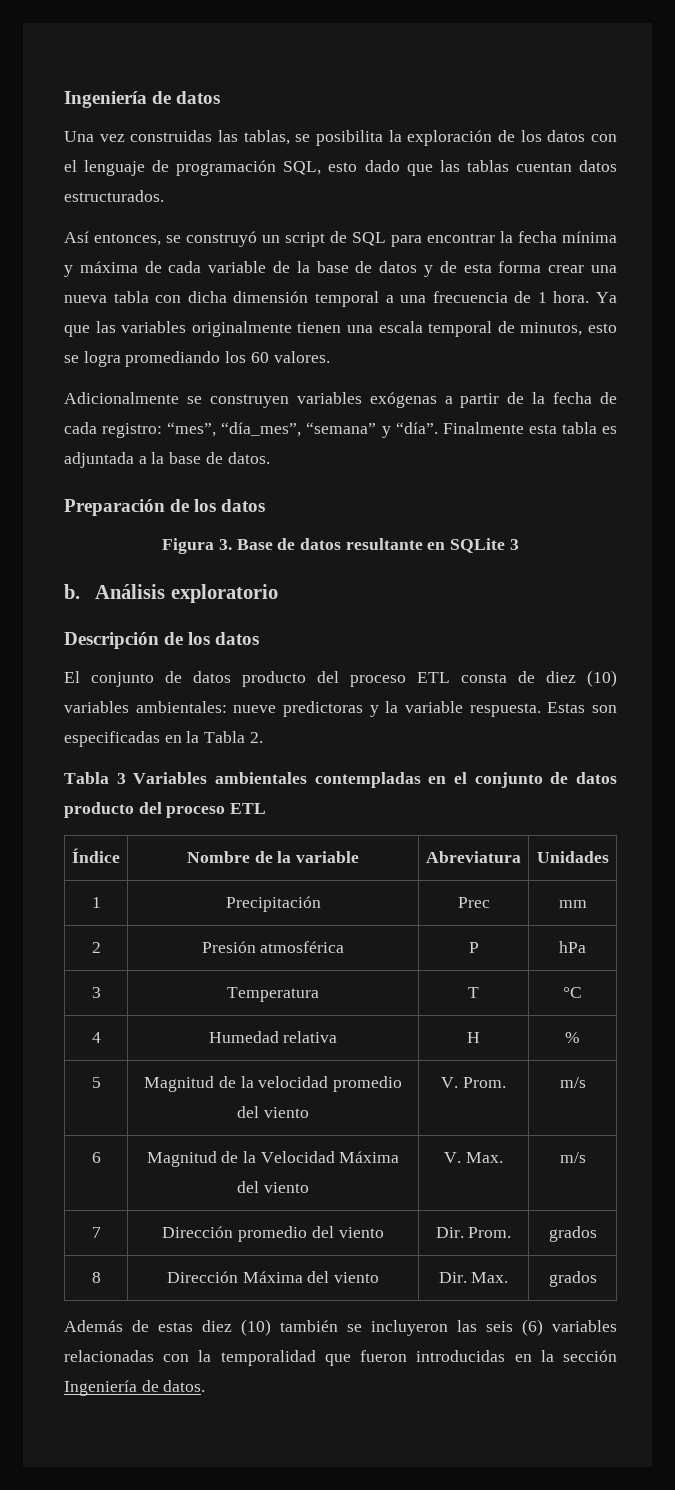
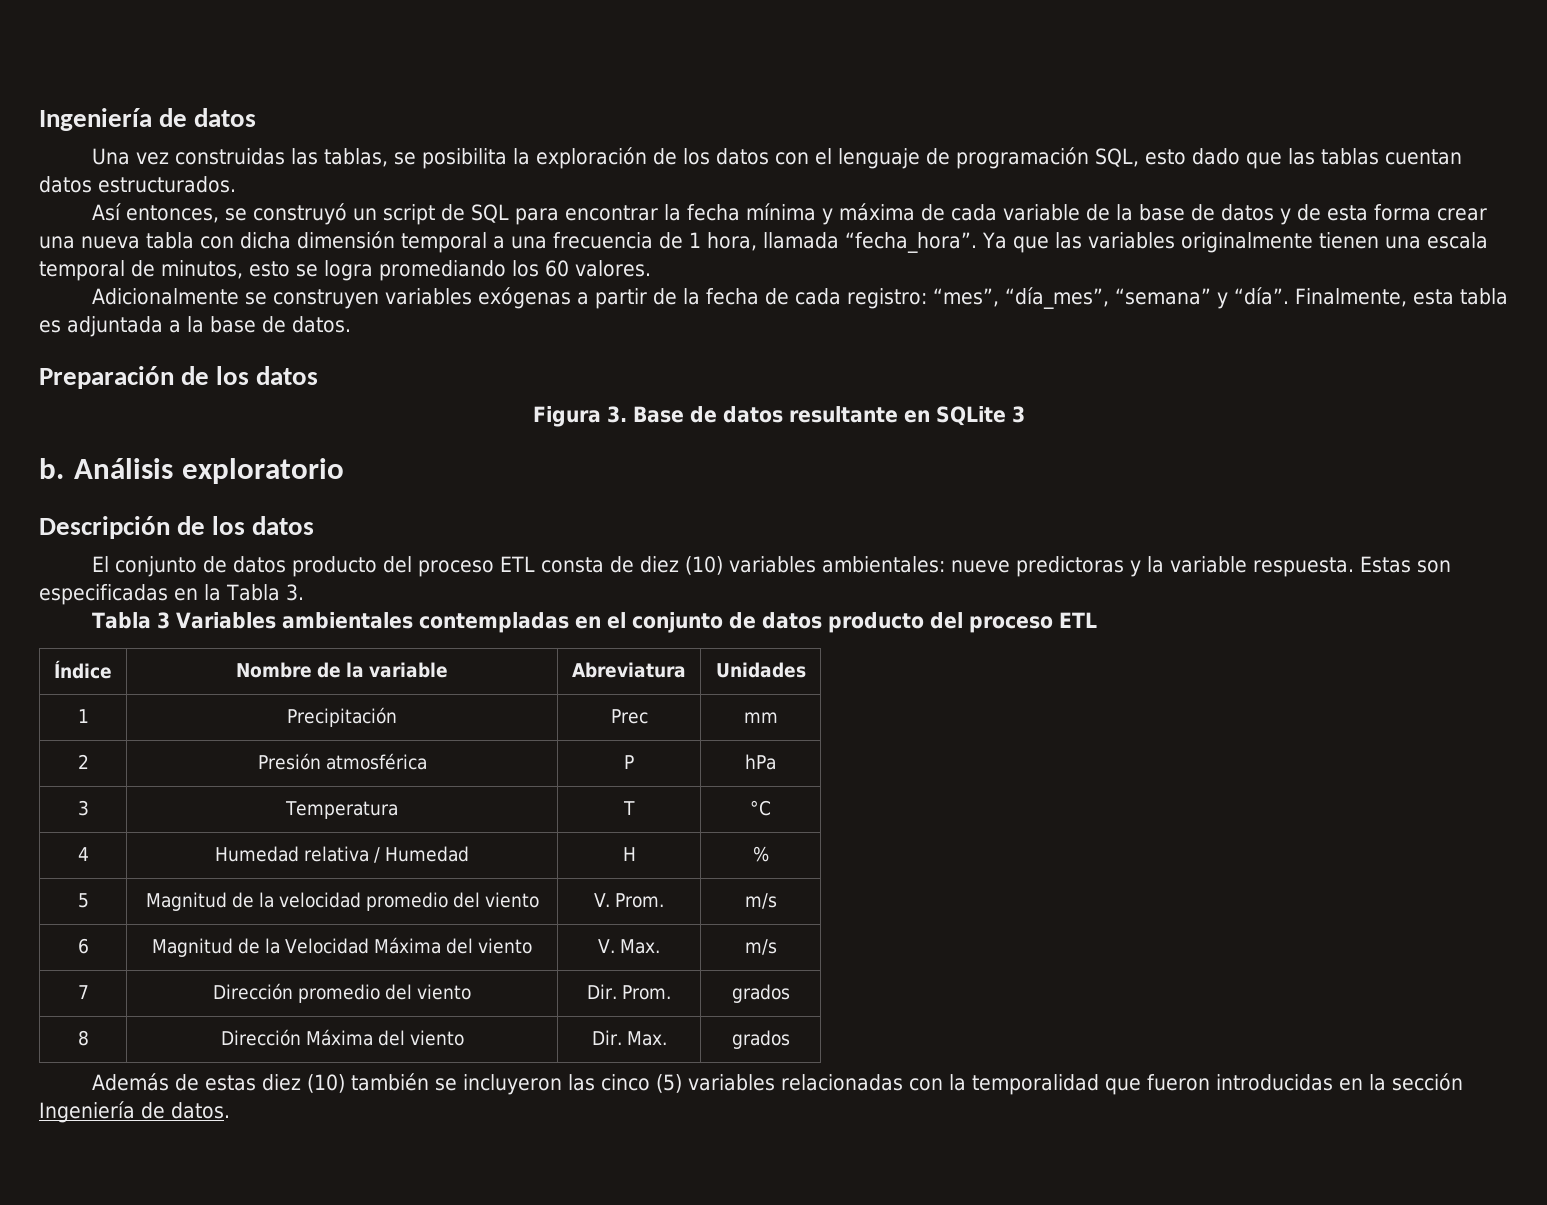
[553,291,590,303] hora. -> [707,232,977,253] hora, llamada “fecha_hora”.
[442,422,524,434] Finalmente -> [1295,288,1408,307] Finalmente,
[249,732,263,743] 2. -> [285,584,304,601] 3.
(338, 1037) none -> [374,846,469,863] / Humedad
[486,1319,543,1336] seis (6) -> [601,1074,683,1093] cinco (5)

